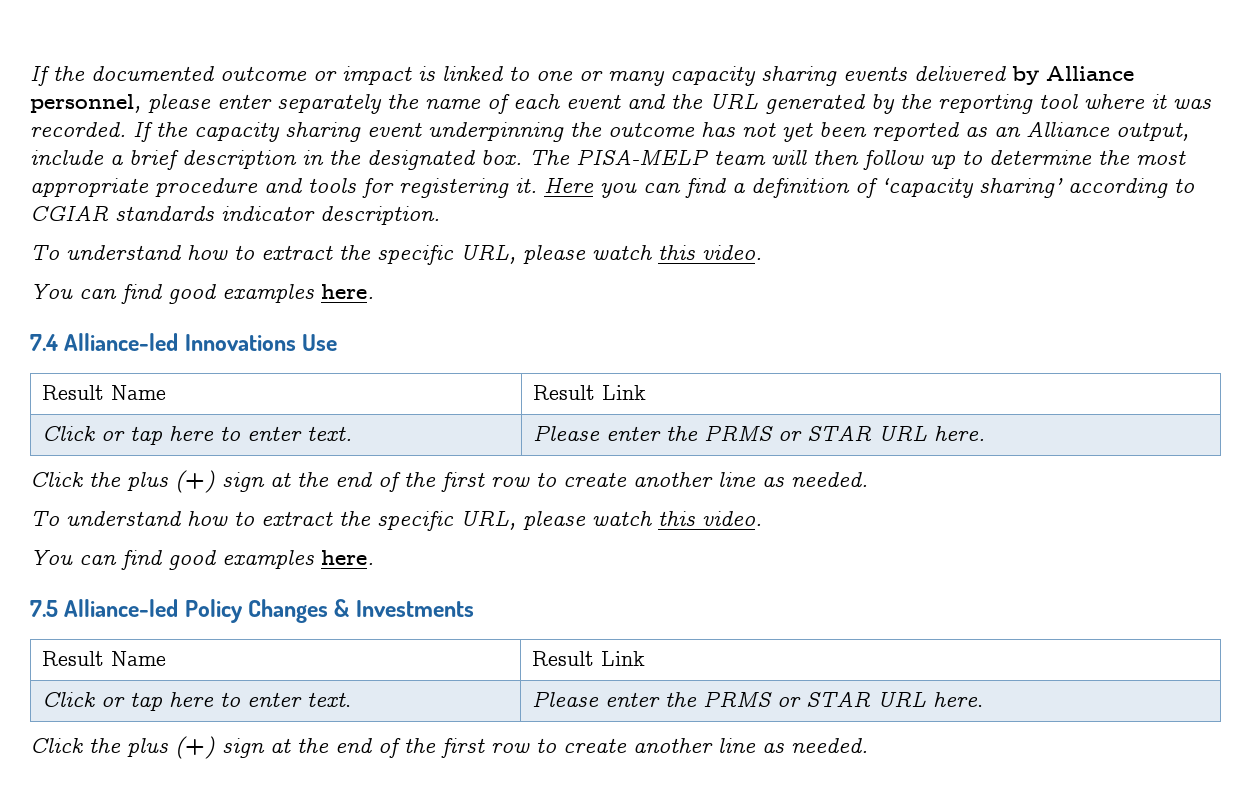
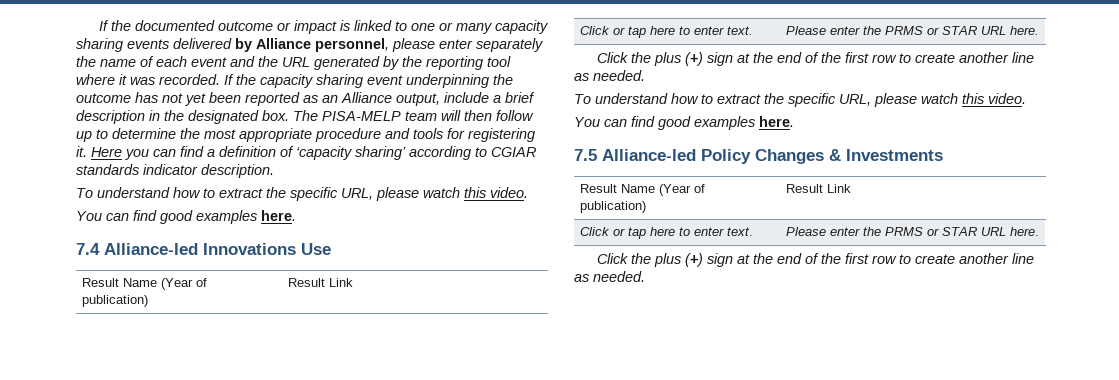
(166, 392) none -> [161,278,208,290] [82,295,149,307] (Year of publication)
(166, 658) none -> [659,184,706,196] [580,201,647,213] (Year of publication)

